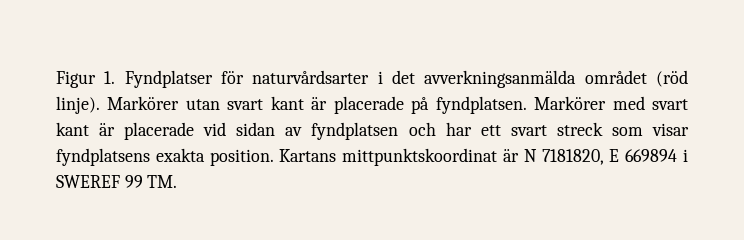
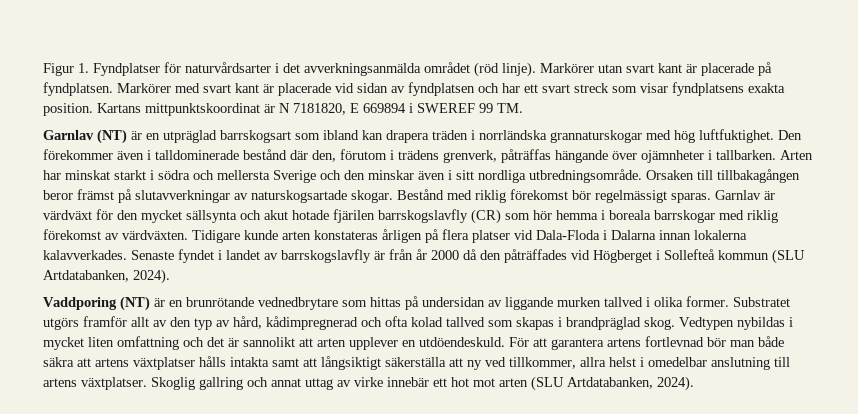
(178, 181) none -> [43,129,802,144] [43,149,813,163] [43,169,800,183] [43,189,775,203] [43,209,778,224] [43,229,747,243] [43,249,805,264] [43,269,170,284] [43,296,790,311] [43,316,793,330] [43,336,784,350] [43,356,790,370] [43,376,694,391] // Garnlav (NT) är en utpräglad barrskogsart som ibland kan drapera träden i norrländska grannaturskogar med hög luftfuktighet. Den förekommer även i talldominerade bestånd där den, förutom i trädens grenverk, påträffas hängande över ojämnheter i tallbarken. Arten har minskat starkt i södra och mellersta Sverige och den minskar även i sitt nordliga utbredningsområde. Orsaken till tillbakagången beror främst på slutavverkningar av naturskogsartade skogar. Bestånd med riklig förekomst bör regelmässigt sparas. Garnlav är värdväxt för den mycket sällsynta och akut hotade fjärilen barrskogslavfly (CR) som hör hemma i boreala barrskogar med riklig förekomst av värdväxten. Tidigare kunde arten konstateras årligen på flera platser vid Dala-Floda i Dalarna innan lokalerna kalavverkades. Senaste fyndet i landet av barrskogslavfly är från år 2000 då den påträffades vid Högberget i Sollefteå kommun (SLU Artdatabanken, 2024). // Vaddporing (NT) är en brunrötande vednedbrytare som hittas på undersidan av liggande murken tallved i olika former. Substratet utgörs framför allt av den typ av hård, kådimpregnerad och ofta kolad tallved som skapas i brandpräglad skog. Vedtypen nybildas i mycket liten omfattning och det är sannolikt att arten upplever en utdöendeskuld. För att garantera artens fortlevnad bör man både säkra att artens växtplatser hålls intakta samt att långsiktigt säkerställa att ny ved tillkommer, allra helst i omedelbar anslutning till artens växtplatser. Skoglig gallring och annat uttag av virke innebär ett hot mot arten (SLU Artdatabanken, 2024).

